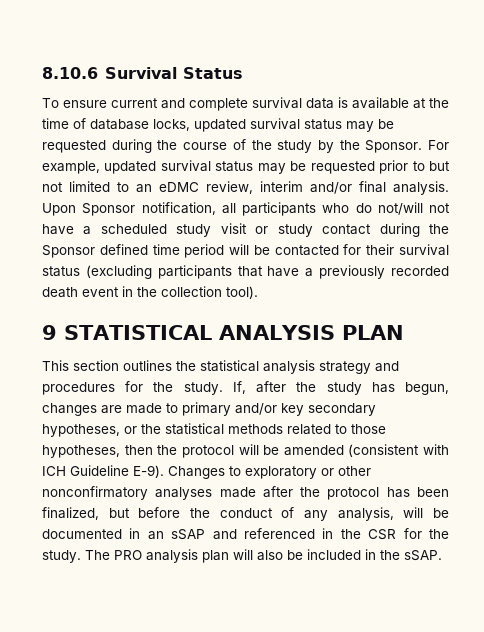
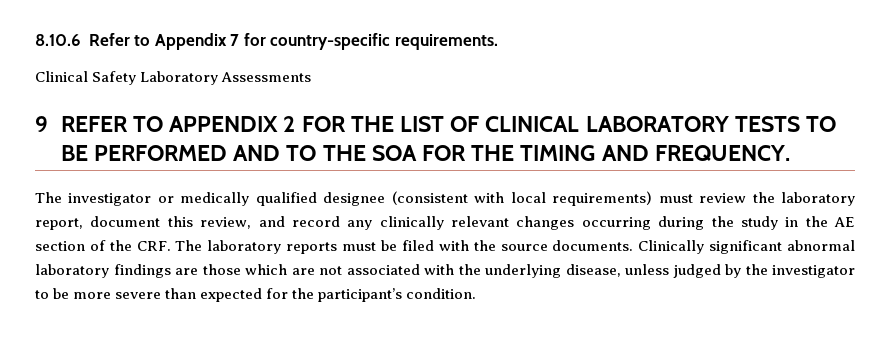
[104,67,243,79] [42,97,449,111] [42,118,394,132] [42,139,449,153] [42,160,451,174] [42,181,449,195] [42,202,450,216] [42,223,450,237] [42,244,449,258] [42,265,449,279] [42,286,258,299] [42,325,404,340] [42,360,399,374] [42,381,450,395] [42,402,376,416] [42,423,386,437] [42,444,449,458] [42,465,371,479] [42,486,449,500] [42,507,450,521] [42,528,449,540] [42,549,442,563] Survival Status // To ensure current and complete survival data is available at the time of database locks, updated survival status may be requested during the course of the study by the Sponsor. For example, updated survival status may be requested prior to but not limited to an eDMC review, interim and/or final analysis. Upon Sponsor notification, all participants who do not/will not have a scheduled study visit or study contact during the Sponsor defined time period will be contacted for their survival status (excluding participants that have a previously recorded death event in the collection tool). // 9 STATISTICAL ANALYSIS PLAN // This section outlines the statistical analysis strategy and procedures for the study. If, after the study has begun, changes are made to primary and/or key secondary hypotheses, or the statistical methods related to those hypotheses, then the protocol will be amended (consistent with ICH Guideline E-9). Changes to exploratory or other nonconfirmatory analyses made after the protocol has been finalized, but before the conduct of any analysis, will be documented in an sSAP and referenced in the CSR for the study. The PRO analysis plan will also be included in the sSAP. -> [88,33,499,50] [35,71,312,85] [35,116,837,132] [60,145,790,161] [35,191,855,206] [35,216,855,230] [35,240,855,254] [35,264,855,278] [35,288,477,302] Refer to Appendix 7 for country-specific requirements. // Clinical Safety Laboratory Assessments // 9 REFER TO APPENDIX 2 FOR THE LIST OF CLINICAL LABORATORY TESTS TO BE PERFORMED AND TO THE SOA FOR THE TIMING AND FREQUENCY. // The investigator or medically qualified designee (consistent with local requirements) must review the laboratory report, document this review, and record any clinically relevant changes occurring during the study in the AE section of the CRF. The laboratory reports must be filed with the source documents. Clinically significant abnormal laboratory findings are those which are not associated with the underlying disease, unless judged by the investigator to be more severe than expected for the participant’s condition.

